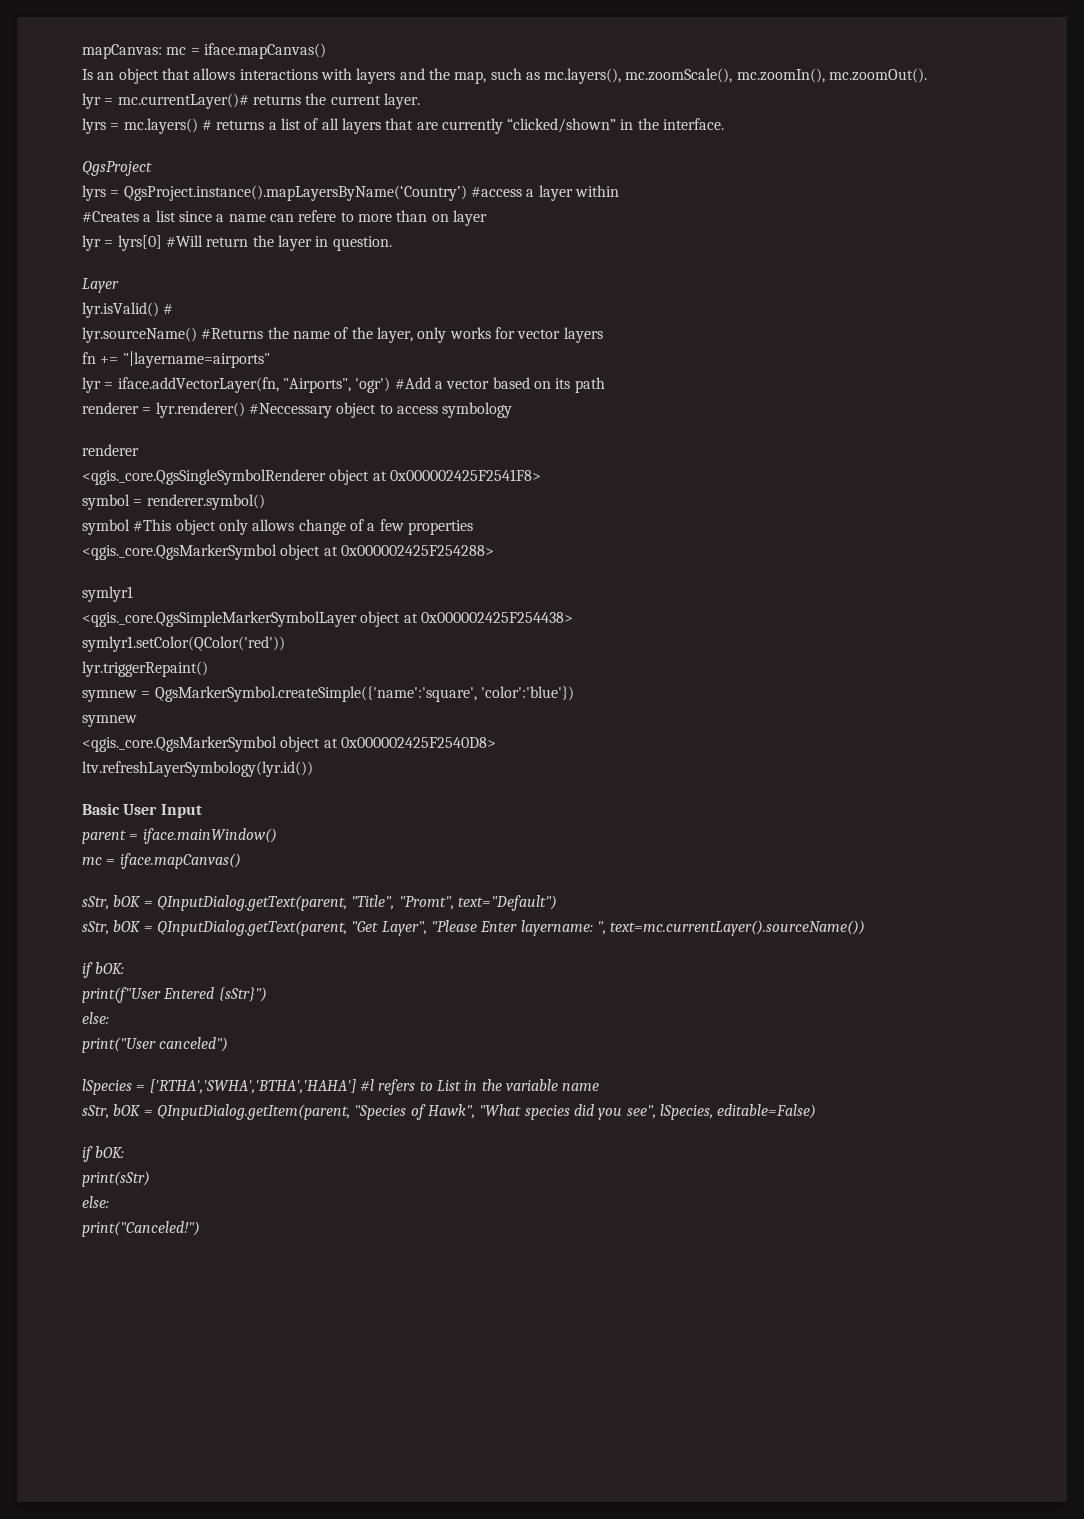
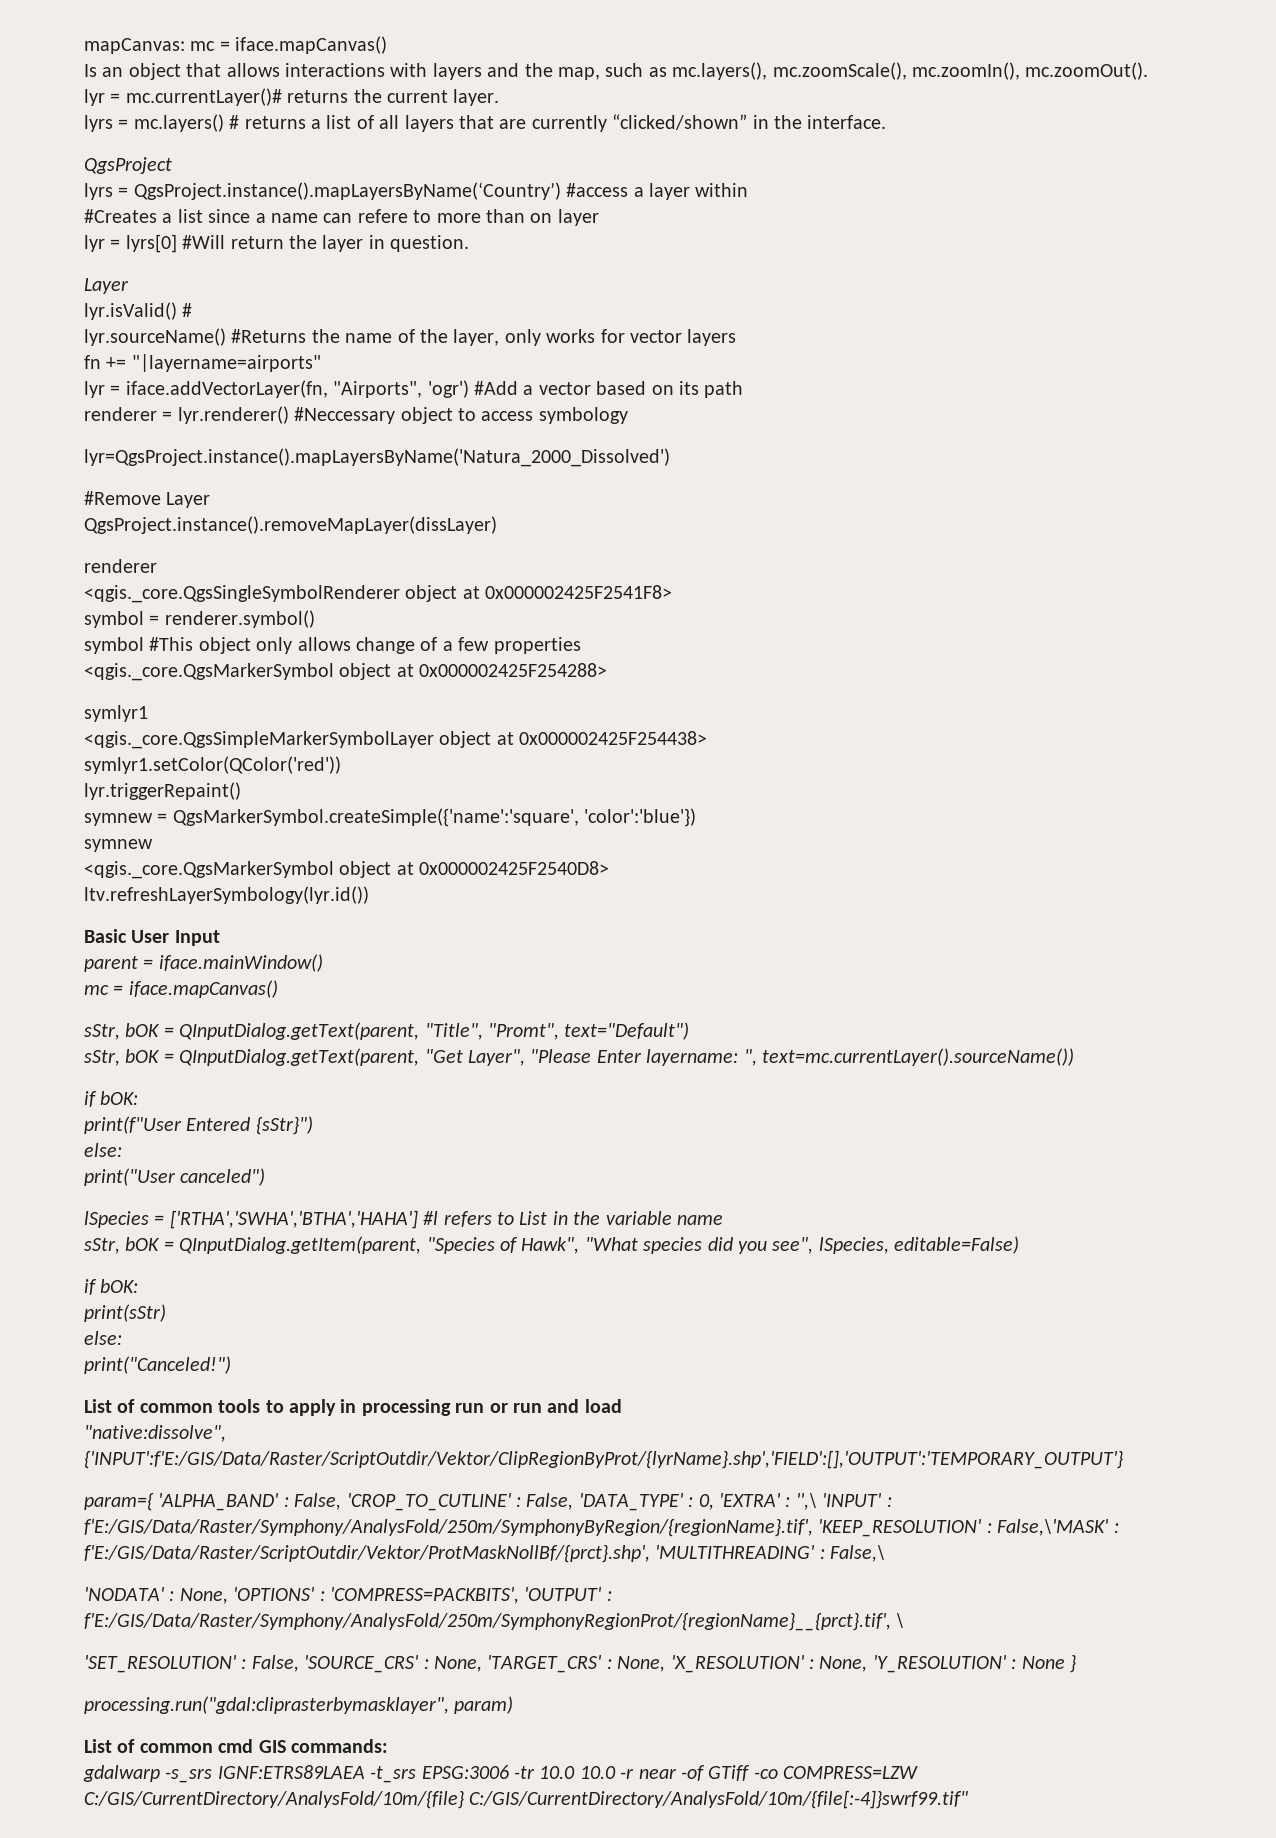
(513, 410) none -> [84,448,670,467] [84,491,211,508] [84,516,497,534] // lyr=QgsProject.instance().mapLayersByName('Natura_2000_Dissolved') // #Remove Layer // QgsProject.instance().removeMapLayer(dissLayer)
(200, 1229) none -> [84,1399,622,1416] [84,1425,226,1442] [84,1450,1123,1469] [84,1492,892,1511] [84,1518,1119,1537] [84,1544,886,1563] [84,1587,612,1604] [84,1612,905,1631] [84,1654,1076,1673] [84,1696,514,1714] [84,1739,388,1753] [83,1765,919,1783] [84,1790,969,1809] // List of common tools to apply in processing run or run and load // "native:dissolve", {'INPUT':f'E:/GIS/Data/Raster/ScriptOutdir/Vektor/ClipRegionByProt/{lyrName}.shp','FIELD':[],'OUTPUT':'TEMPORARY_OUTPUT'} // param={ 'ALPHA_BAND' : False, 'CROP_TO_CUTLINE' : False, 'DATA_TYPE' : 0, 'EXTRA' : '',\ 'INPUT' : f'E:/GIS/Data/Raster/Symphony/AnalysFold/250m/SymphonyByRegion/{regionName}.tif', 'KEEP_RESOLUTION' : False,\'MASK' : f'E:/GIS/Data/Raster/ScriptOutdir/Vektor/ProtMaskNollBf/{prct}.shp', 'MULTITHREADING' : False,\ // 'NODATA' : None, 'OPTIONS' : 'COMPRESS=PACKBITS', 'OUTPUT' : f'E:/GIS/Data/Raster/Symphony/AnalysFold/250m/SymphonyRegionProt/{regionName}__{prct}.tif', \ // 'SET_RESOLUTION' : False, 'SOURCE_CRS' : None, 'TARGET_CRS' : None, 'X_RESOLUTION' : None, 'Y_RESOLUTION' : None } // processing.run("gdal:cliprasterbymasklayer", param) // List of common cmd GIS commands: // gdalwarp -s_srs IGNF:ETRS89LAEA -t_srs EPSG:3006 -tr 10.0 10.0 -r near -of GTiff -co COMPRESS=LZW C:/GIS/CurrentDirectory/AnalysFold/10m/{file} C:/GIS/CurrentDirectory/AnalysFold/10m/{file[:-4]}swrf99.tif"

